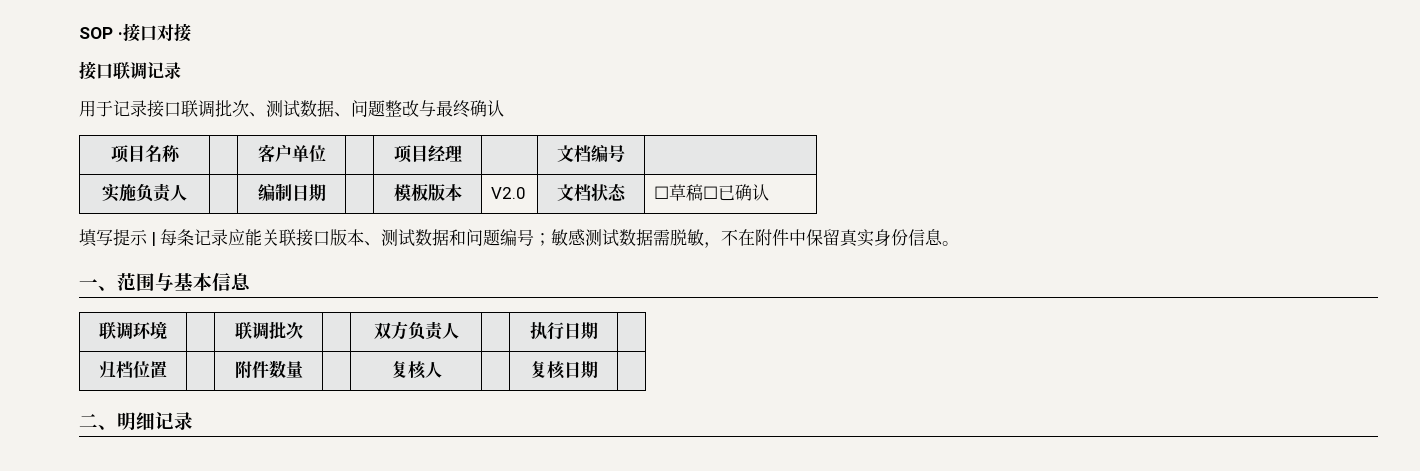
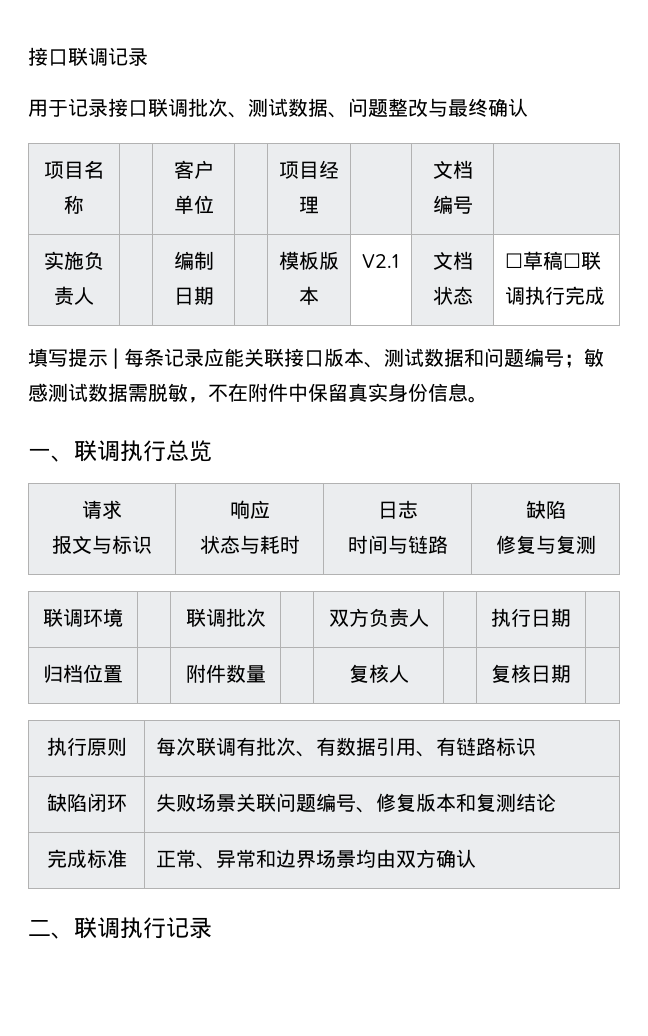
[79,23,191,42] SOP ·接口对接 // -> (28, 56) none
[491,187,527,199] V2.0 -> [361,254,399,268] V2.1
[718,184,770,201] 已确认 -> [580,251,601,270] [504,286,605,305] 联调执行完成
[117,273,251,291] 范围与基本信息 -> [74,440,212,462] [82,500,122,519] [52,535,152,554] [229,500,270,519] [199,535,300,554] [377,500,418,519] [347,535,448,554] [525,500,566,519] [495,535,596,554] 联调执行总览 // 请求 // 报文与标识 | 响应 // 状态与耗时 | 日志 // 时间与链路 | 缺陷 // 修复与复测
(598, 369) none -> [46,737,127,756] [155,737,536,757] [46,793,127,812] [155,793,556,813] [46,849,127,868] [155,849,476,869] // 执行原则 | 每次联调有批次、有数据引用、有链路标识 // 缺陷闭环 | 失败场景关联问题编号、修复版本和复测结论 // 完成标准 | 正常、异常和边界场景均由双方确认
[117,412,155,430] 明细 -> [74,917,166,939] 联调执行

